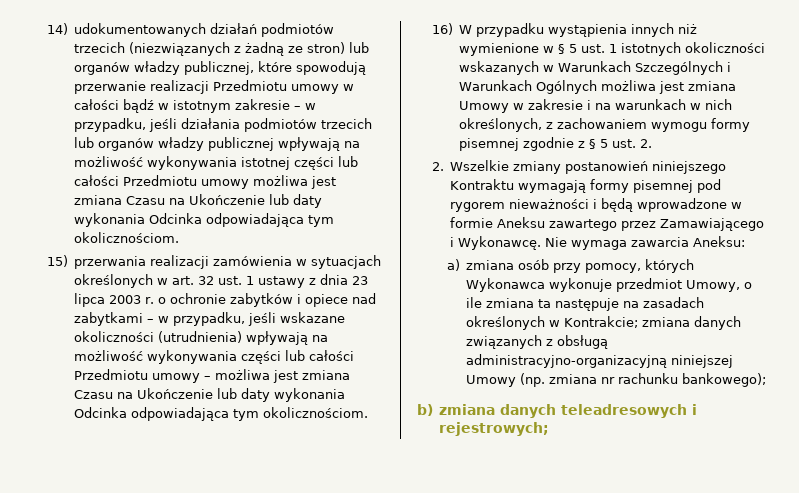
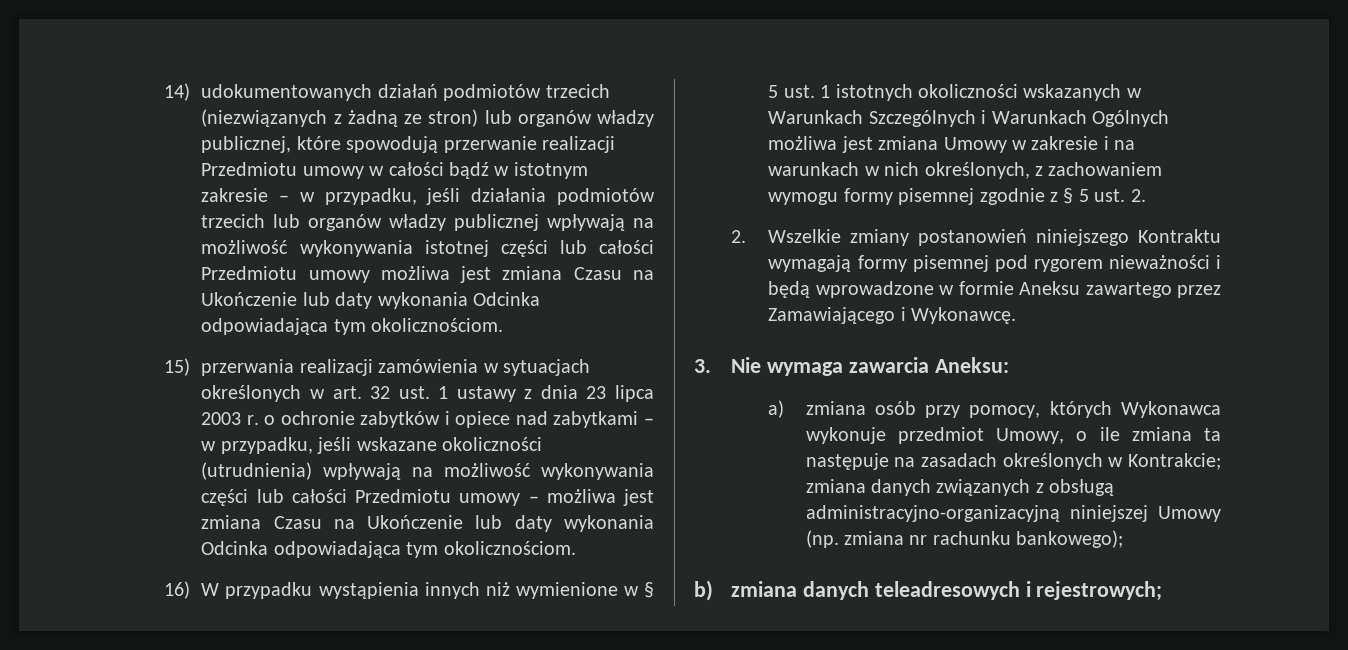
(542, 243) none -> [694,359,711,373] // 3.

